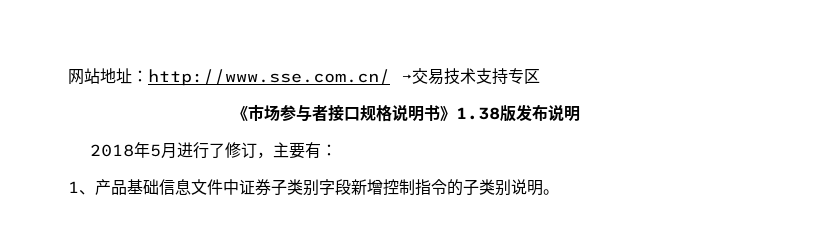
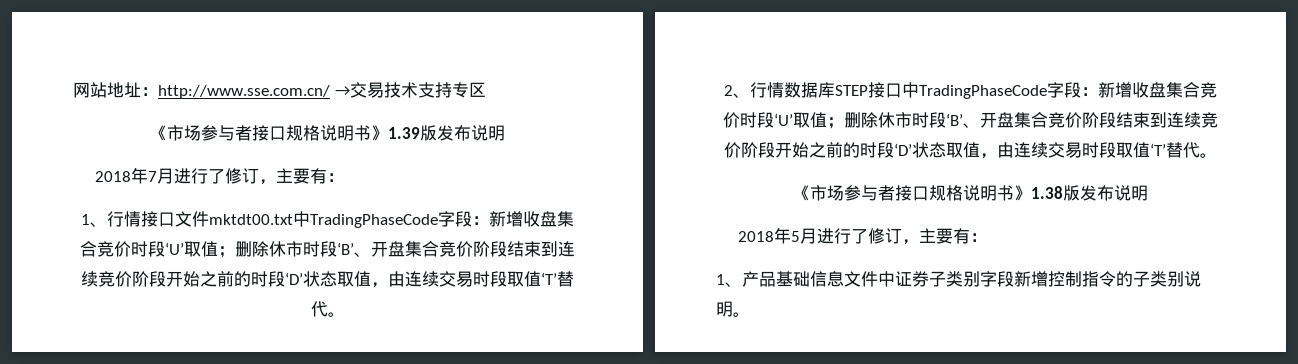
(540, 76) none -> [150,125,505,141] [94,167,344,185] [81,211,574,228] [80,241,575,258] [81,271,574,288] [310,301,345,317] [724,82,1217,99] [723,112,1218,129] [724,142,1217,159] // 《市场参与者接口规格说明书》1.39版发布说明 // 2018年7月进行了修订，主要有： // 1、行情接口文件mktdt00.txt中TradingPhaseCode字段：新增收盘集合竞价时段‘U’取值；删除休市时段‘B’、开盘集合竞价阶段结束到连续竞价阶段开始之前的时段‘D’状态取值，由连续交易时段取值‘T’替代。 // 2、行情数据库STEP接口中TradingPhaseCode字段：新增收盘集合竞价时段‘U’取值；删除休市时段‘B’、开盘集合竞价阶段结束到连续竞价阶段开始之前的时段‘D’状态取值，由连续交易时段取值‘T’替代。

